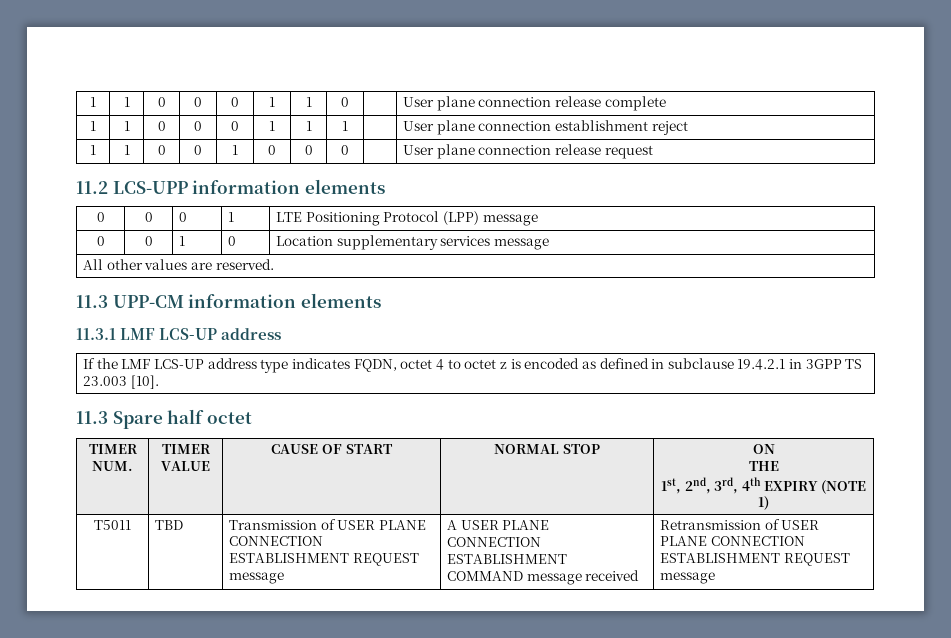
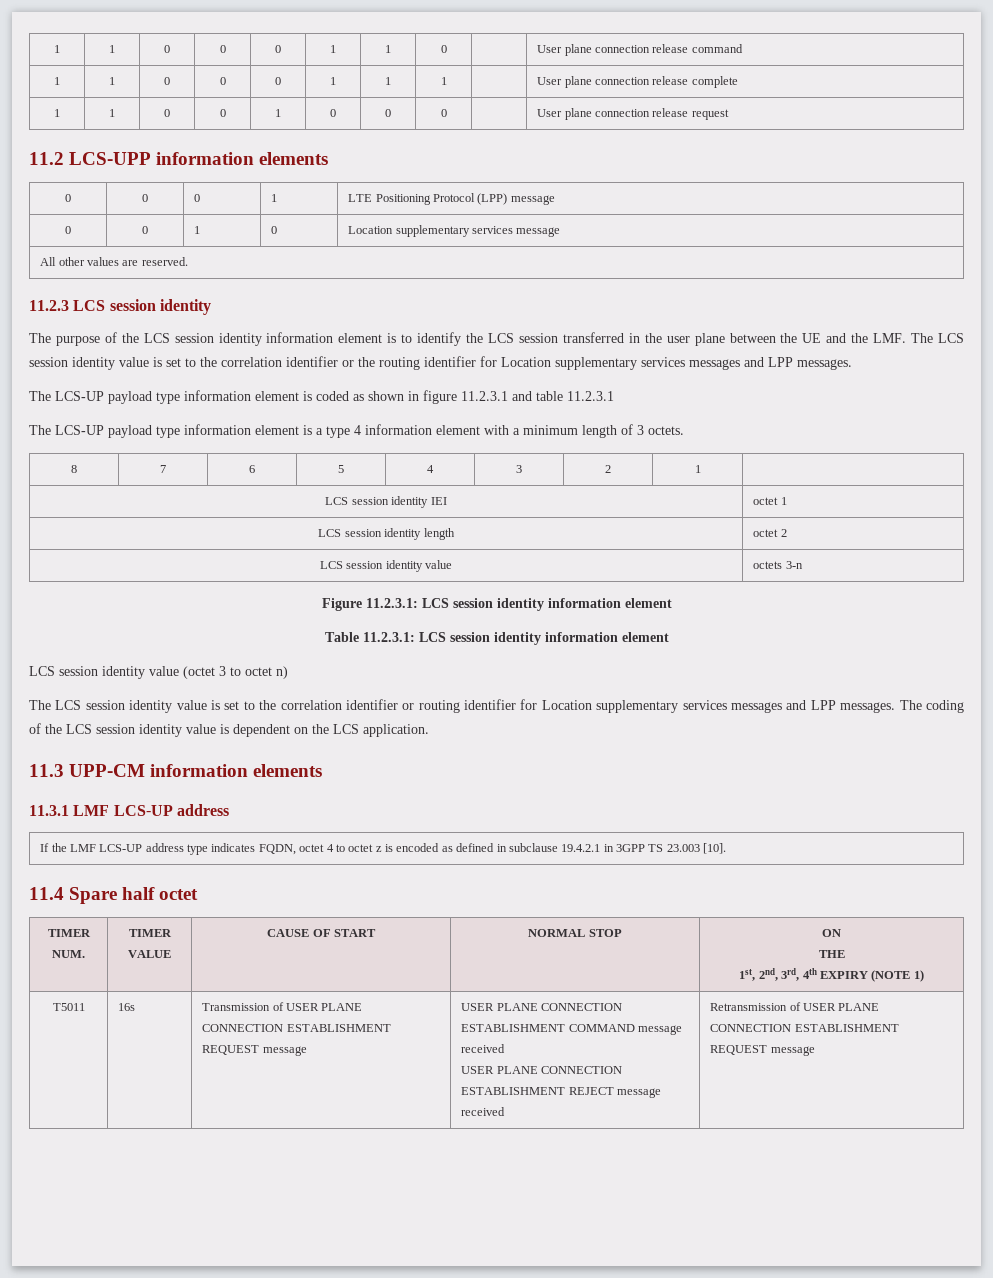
[604,96,666,111] complete -> [691,44,743,53] command
[555,120,688,135] establishment reject -> [652,76,738,88] release complete
(274, 264) none -> [29,299,211,315] [29,332,965,346] [29,356,852,370] [29,390,614,404] [29,424,684,438] [71,465,77,473] [160,465,166,473] [248,465,255,473] [338,465,344,473] [427,465,434,473] [516,465,522,473] [605,465,611,473] [694,465,701,473] [325,496,447,508] [753,497,787,505] [318,528,455,540] [753,529,787,537] [319,560,453,572] [753,561,803,569] [321,598,672,611] [324,632,669,645] [29,666,288,679] [29,699,965,713] [29,723,429,737] // 11.2.3 LCS session identity // The purpose of the LCS session identity information element is to identify the LCS session transferred in the user plane between the UE and the LMF. The LCS session identity value is set to the correlation identifier or the routing identifier for Location supplementary services messages and LPP messages. // The LCS-UP payload type information element is coded as shown in figure 11.2.3.1 and table 11.2.3.1 // The LCS-UP payload type information element is a type 4 information element with a minimum length of 3 octets. // 8 | 7 | 6 | 5 | 4 | 3 | 2 | 1 | // LCS session identity IEI | octet 1 // LCS session identity length | octet 2 // LCS session identity value | octets 3-n // Figure 11.2.3.1: LCS session identity information element // Table 11.2.3.1: LCS session identity information element // LCS session identity value (octet 3 to octet n) // The LCS session identity value is set to the correlation identifier or routing identifier for Location supplementary services messages and LPP messages. The coding of the LCS session identity value is dependent on the LCS application.
[76,411,108,424] 11.3 -> [29,887,64,900] 11.4
[155,520,184,530] TBD -> [118,1003,136,1011] 16s
[447,520,458,530] A -> (307, 1051) none
(640, 575) none -> [461,1066,622,1074] [461,1087,661,1098] [461,1107,506,1116] // USER PLANE CONNECTION ESTABLISHMENT REJECT message received

